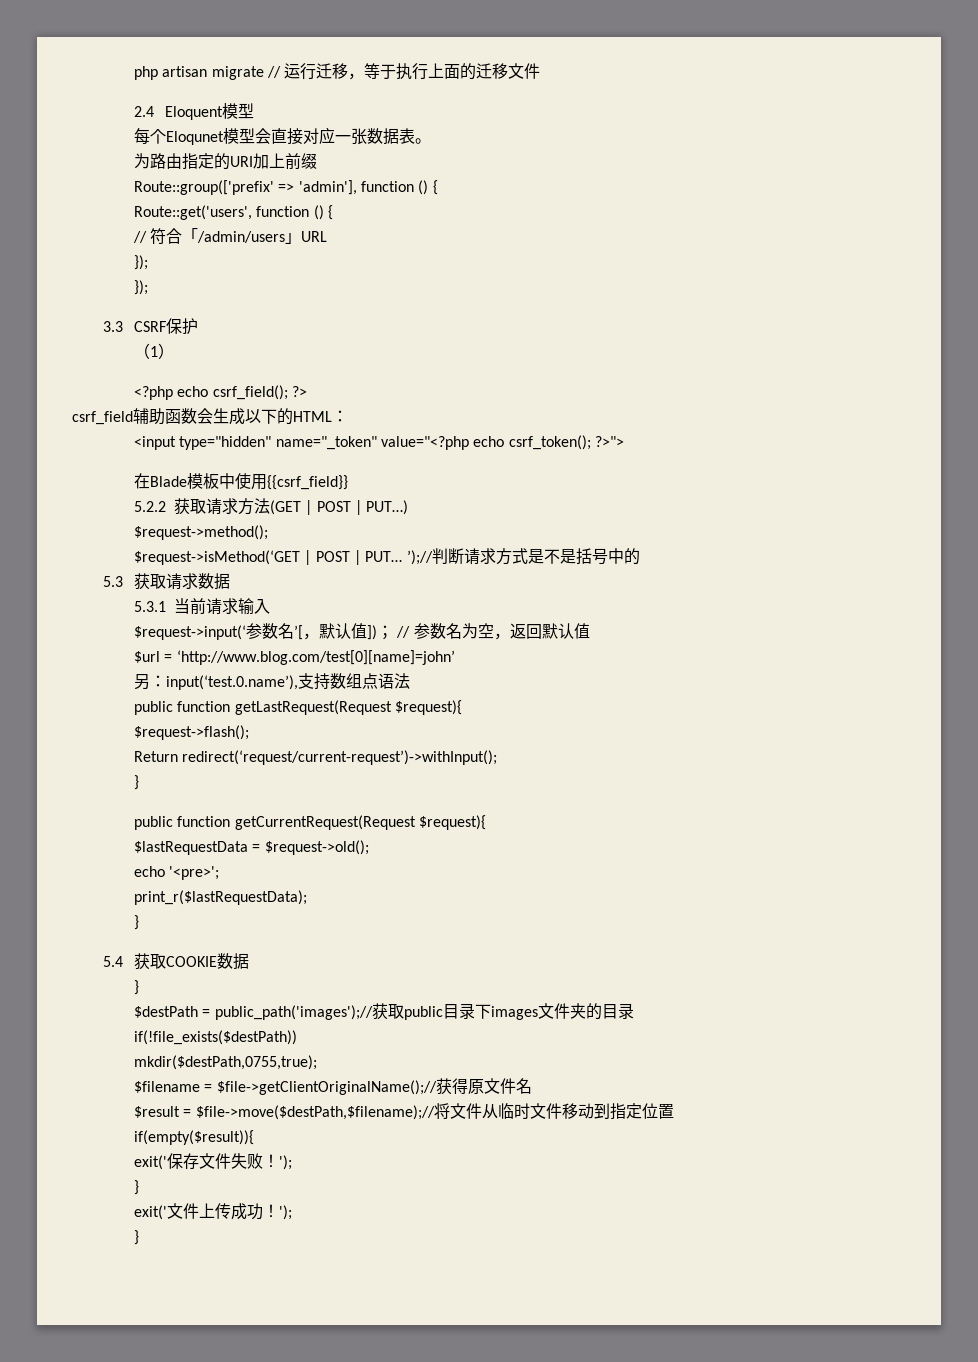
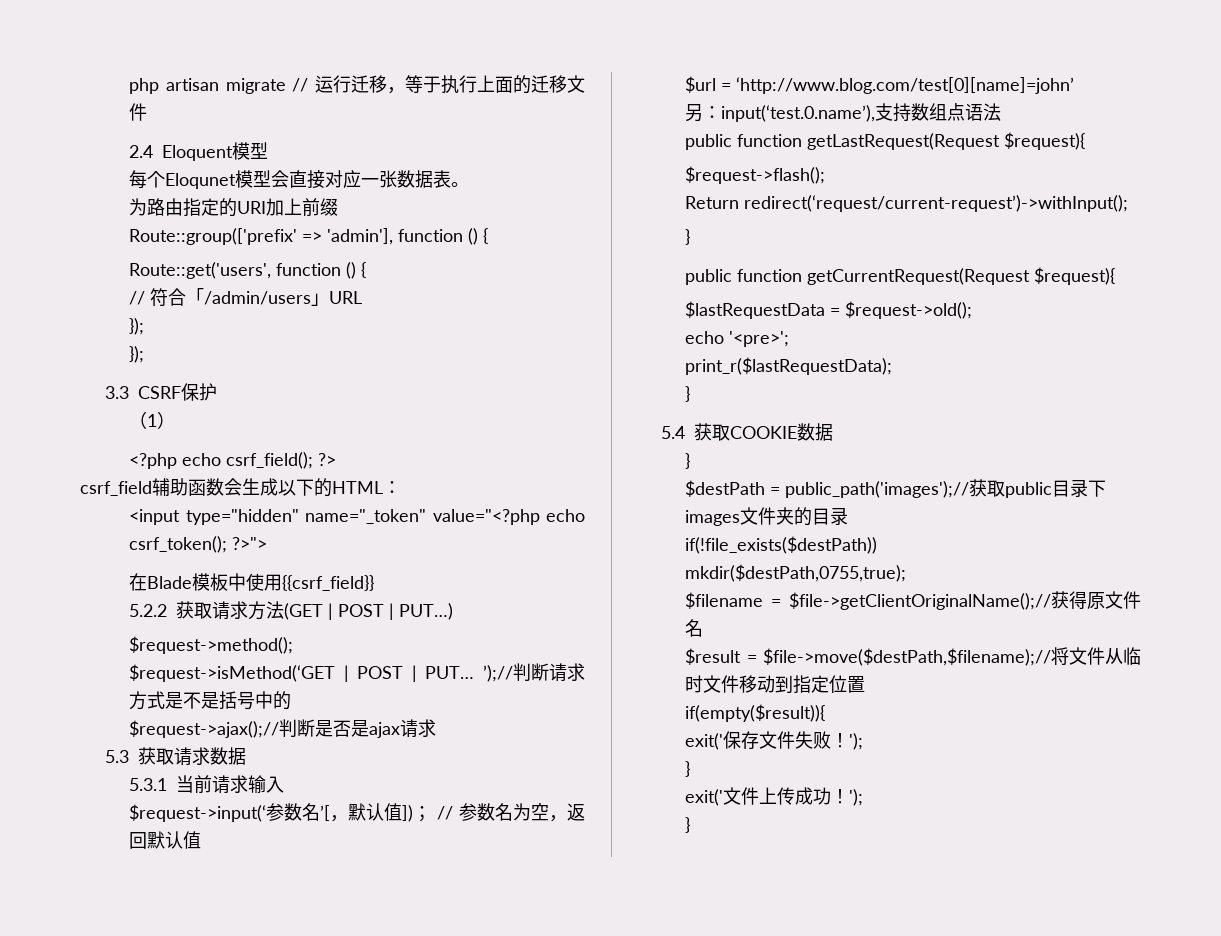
(640, 556) none -> [129,719,437,738] // $request->ajax();//判断是否是ajax请求

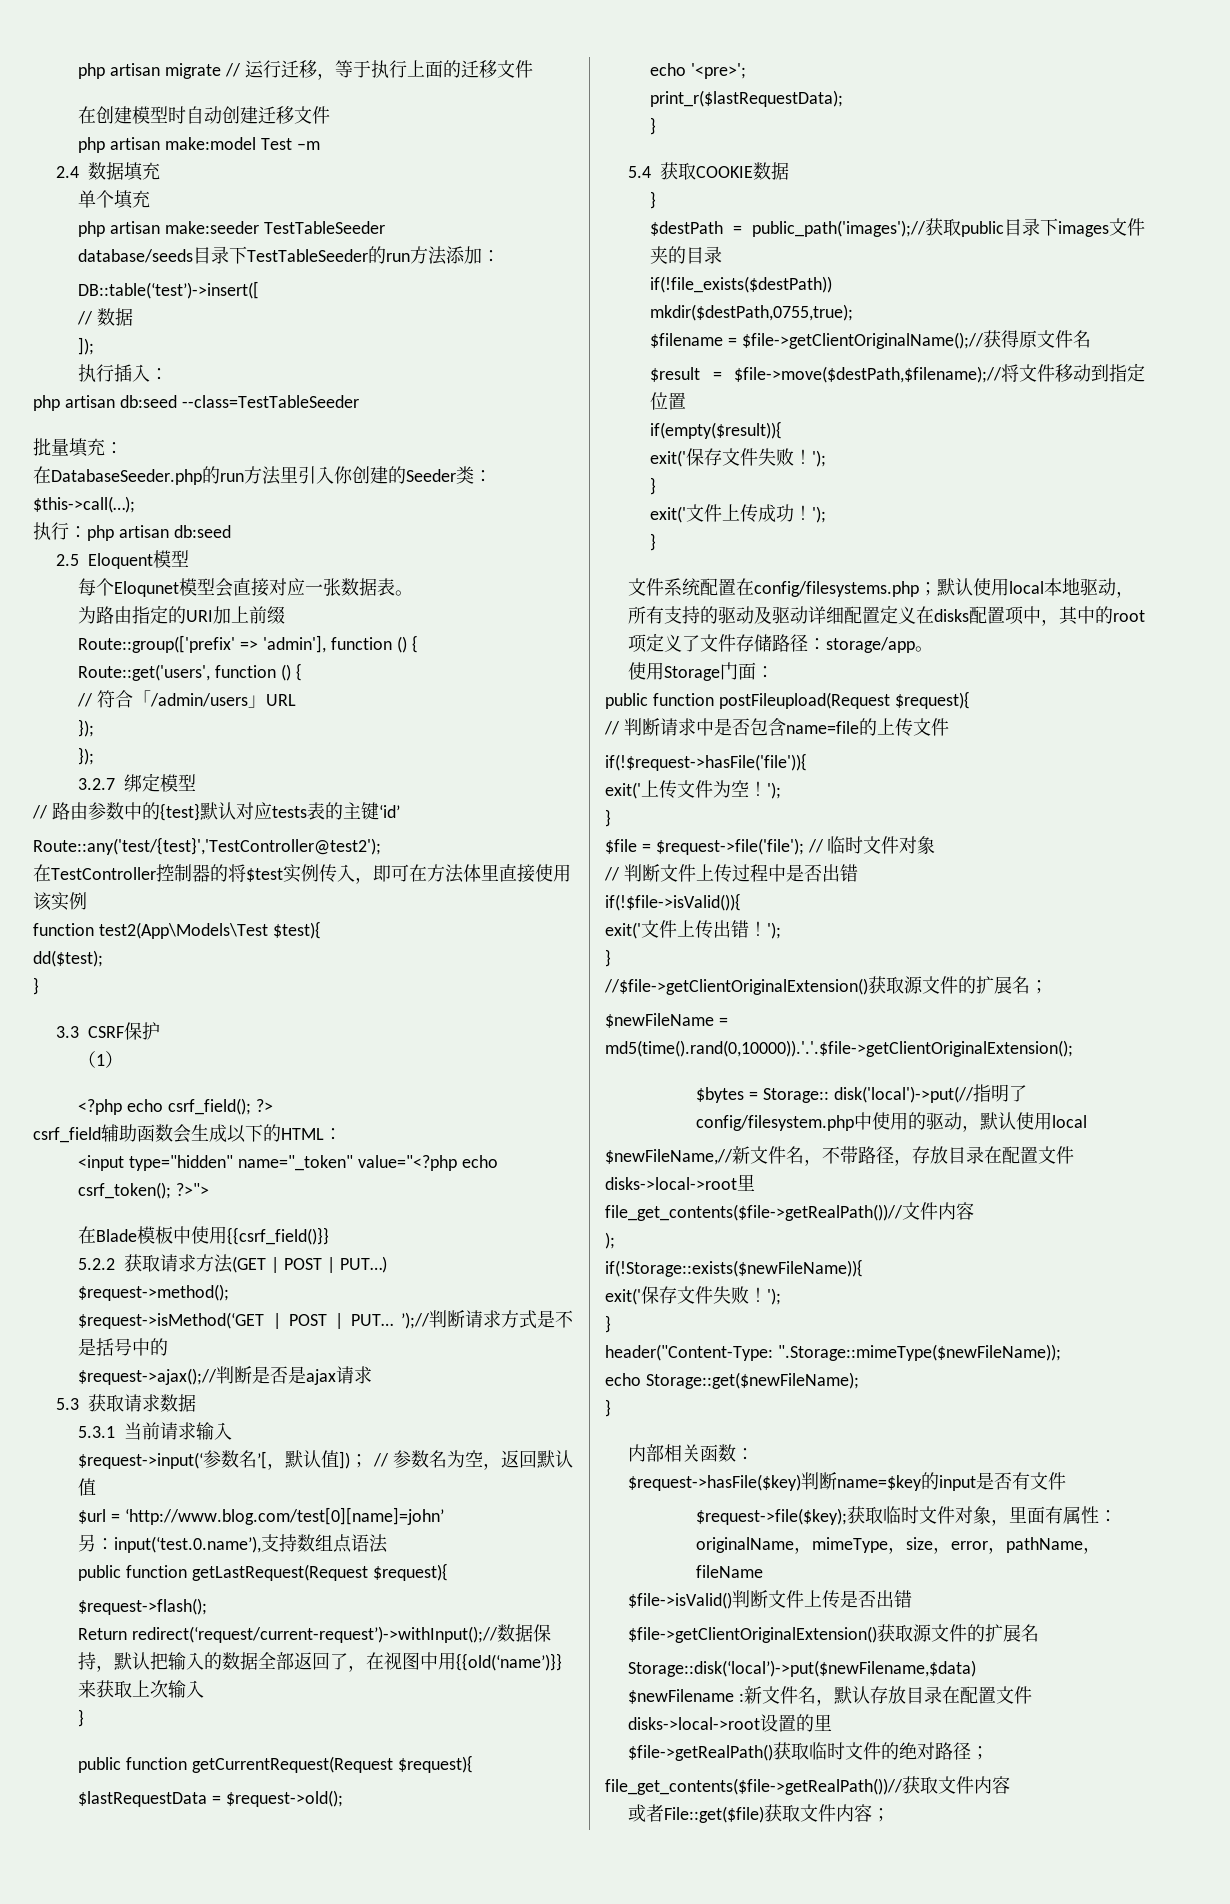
[129,145,154,158] 2.4 -> [78,106,331,124] [78,137,320,153] [55,162,160,181] [78,190,151,209] [78,221,386,237] [78,246,501,265] [78,281,260,299] [77,308,134,326] [78,337,95,355] [78,364,169,382] [33,395,359,411] [33,438,123,457] [33,466,492,485] [33,496,135,513] [33,522,231,541] [55,554,79,566] 在创建模型时自动创建迁移文件 // php artisan make:model Test –m // 2.4数据填充 // 单个填充 // php artisan make:seeder TestTableSeeder // database/seeds目录下TestTableSeeder的run方法添加： // DB::table(‘test’)->insert([ // // 数据 // ]); // 执行插入： // php artisan db:seed --class=TestTableSeeder // 批量填充： // 在DatabaseSeeder.php的run方法里引入你创建的Seeder类：$this->call(…); // 执行：php artisan db:seed // 2.5
(145, 354) none -> [78,773,197,792] [32,802,400,821] [33,837,381,855] [33,864,571,884] [33,892,87,911] [33,921,321,939] [33,950,103,967] [33,977,39,995] // 3.2.7绑定模型 // // 路由参数中的{test}默认对应tests表的主键‘id’ // Route::any('test/{test}','TestController@test2'); // 在TestController控制器的将$test实例传入，即可在方法体里直接使用该实例 // function test2(App\Models\Test $test){ // dd($test); // }
[282,575,375,591] {{csrf_field}} -> [227,1227,330,1245] {{csrf_field()}}
[744,195,1129,212] redirect(‘request/current-request’)->withInput(); -> [132,1624,552,1643] [78,1652,563,1672] [78,1680,205,1698] redirect(‘request/current-request’)->withInput();//数据保持，默认把输入的数据全部返回了，在视图中用{{old(‘name’)}}来获取上次输入
[1105,647,1141,665] [685,675,740,693] 从临时文件 -> (1055, 373) none
(691, 825) none -> [627,578,1134,598] [627,605,1145,626] [627,633,933,653] [627,662,774,681] [605,691,970,709] [604,718,949,737] [605,753,807,771] [605,780,781,799] [605,809,611,827] [605,836,936,855] [604,864,858,883] [605,893,741,911] [605,920,781,939] [605,949,611,967] [604,976,1048,995] [605,1013,728,1028] [605,1040,1073,1057] [695,1084,1027,1103] [695,1112,1087,1132] [605,1146,1074,1166] [605,1174,755,1191] [605,1202,974,1221] [605,1232,615,1249] [605,1259,863,1277] [605,1286,781,1305] [605,1315,611,1333] [605,1344,1061,1361] [605,1372,859,1389] [605,1399,611,1417] [627,1444,754,1462] [627,1472,1066,1491] [695,1506,1117,1526] [695,1537,1101,1554] [695,1565,763,1578] [627,1590,912,1609] [627,1624,1039,1643] [627,1660,976,1677] [627,1686,1032,1706] [627,1714,832,1732] [627,1742,989,1761] [605,1776,1010,1795] [627,1804,890,1823] // 文件系统配置在config/filesystems.php；默认使用local本地驱动，所有支持的驱动及驱动详细配置定义在disks配置项中，其中的root项定义了文件存储路径：storage/app。 // 使用Storage门面： // public function postFileupload(Request $request){ // // 判断请求中是否包含name=file的上传文件 // if(!$request->hasFile('file')){ // exit('上传文件为空！'); // } // $file = $request->file('file'); // 临时文件对象 // // 判断文件上传过程中是否出错 // if(!$file->isValid()){ // exit('文件上传出错！'); // } // //$file->getClientOriginalExtension()获取源文件的扩展名； // $newFileName = md5(time().rand(0,10000)).'.'.$file->getClientOriginalExtension(); // $bytes = Storage:: disk('local')->put(//指明了config/filesystem.php中使用的驱动，默认使用local // $newFileName,//新文件名，不带路径，存放目录在配置文件disks->local->root里 // file_get_contents($file->getRealPath())//文件内容 // ); // if(!Storage::exists($newFileName)){ // exit('保存文件失败！'); // } // header("Content-Type: ".Storage::mimeType($newFileName)); // echo Storage::get($newFileName); // } // 内部相关函数： // $request->hasFile($key)判断name=$key的input是否有文件 // $request->file($key);获取临时文件对象，里面有属性：originalName，mimeType，size，error，pathName，fileName // $file->isValid()判断文件上传是否出错 // $file->getClientOriginalExtension()获取源文件的扩展名 // Storage::disk(‘local’)->put($newFilename,$data) // $newFilename :新文件名，默认存放目录在配置文件disks->local->root设置的里 // $file->getRealPath()获取临时文件的绝对路径； // file_get_contents($file->getRealPath())//获取文件内容 // 或者File::get($file)获取文件内容；

